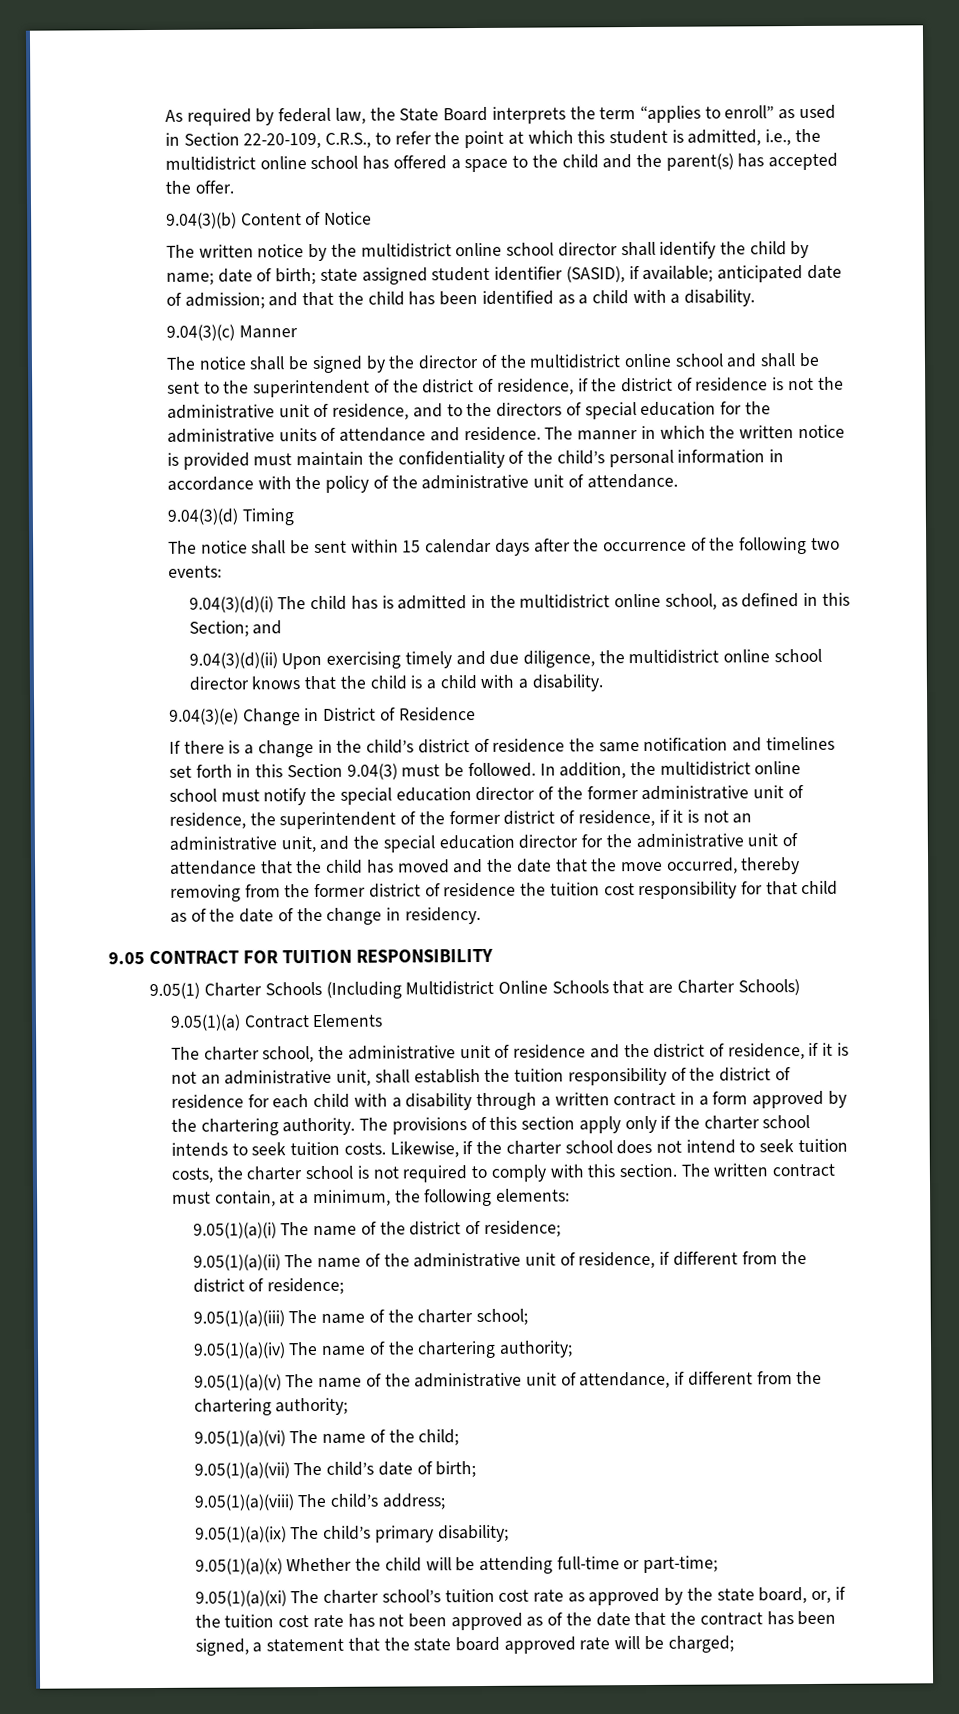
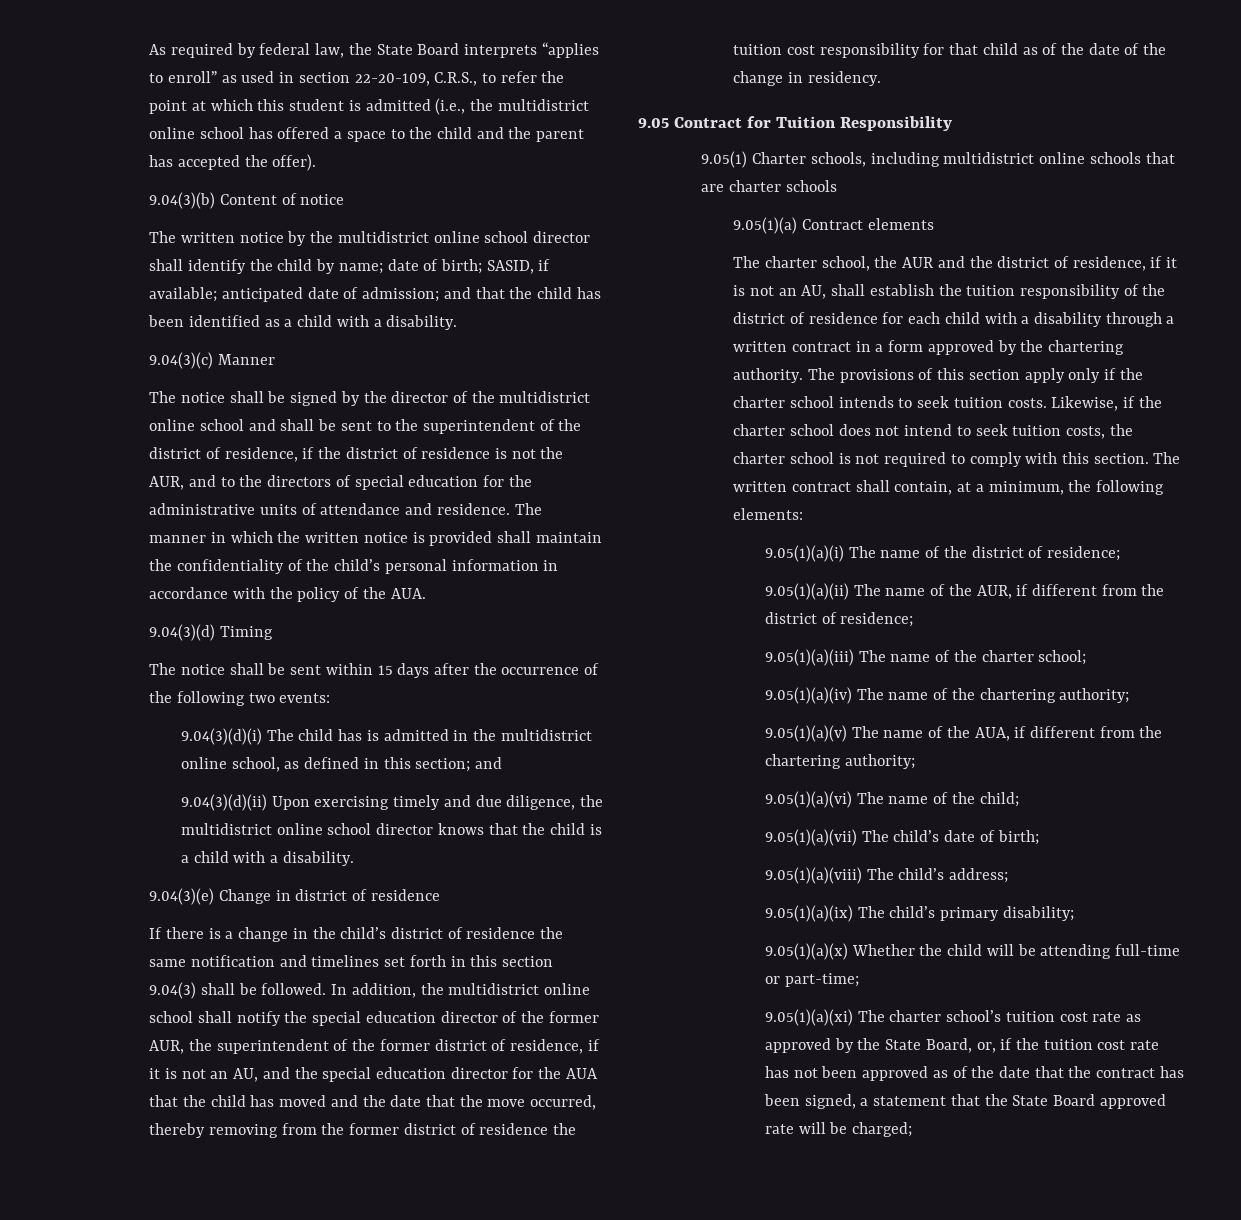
[569,106,637,120] the term -> (537, 51) none
[183,132,240,146] Section -> [298,72,350,83] section
[687,129,792,146] admitted, i.e., -> [365,98,466,115] admitted (i.e.,
[665,153,734,171] parent(s) -> [536,129,585,142] parent
[194,180,234,194] offer. -> [272,154,317,171] offer).
[324,211,373,225] Notice -> [300,194,345,205] notice
[319,266,625,285] state assigned student identifier (SASID), -> [486,260,534,274] SASID,
[167,403,410,420] administrative unit of residence, -> [149,476,185,490] AUR,
[253,453,293,466] must -> [496,531,531,543] shall
[421,473,678,490] administrative unit of attendance. -> [390,588,426,599] AUA.
[425,538,493,554] calendar -> (393, 670) none
[188,620,249,637] Section; -> [415,758,471,772] section;
[323,707,476,722] District of Residence -> [295,889,440,901] district of residence
[286,763,441,780] Section 9.04(3) must -> [501,956,553,967] [149,982,235,999] section 9.04(3) shall
[220,789,260,802] must -> [197,1011,232,1023] shall
[641,785,804,801] [169,812,247,829] administrative unit of residence, -> [149,1040,185,1054] AUR,
[169,835,316,853] administrative unit, -> [233,1068,259,1082] AU,
[635,833,798,849] [170,860,258,875] administrative unit of attendance -> [565,1068,598,1079] AUA
[148,948,493,965] [149,979,800,1000] CONTRACT FOR TUITION RESPONSIBILITY // 9.05(1) Charter Schools (Including Multidistrict Online Schools that are Charter Schools) -> [673,116,952,131] [701,151,1175,168] [701,180,837,192] Contract for Tuition Responsibility // 9.05(1) Charter schools, including multidistrict online schools that are charter schools
[312,1013,384,1028] Elements -> [867,218,934,230] elements
[347,1044,587,1060] administrative unit of residence -> [902,257,934,268] AUR
[224,1069,372,1086] administrative unit, -> [801,285,827,299] AU,
[172,1191,212,1204] must -> [855,480,890,492] shall
[413,1251,656,1269] administrative unit of residence, -> [976,585,1012,599] AUR,
[414,1371,671,1389] administrative unit of attendance, -> [974,727,1010,741] AUA,
[716,1587,808,1604] state board, -> [885,1038,972,1053] State Board,
[413,1636,501,1652] state board -> [1012,1094,1095,1106] State Board

